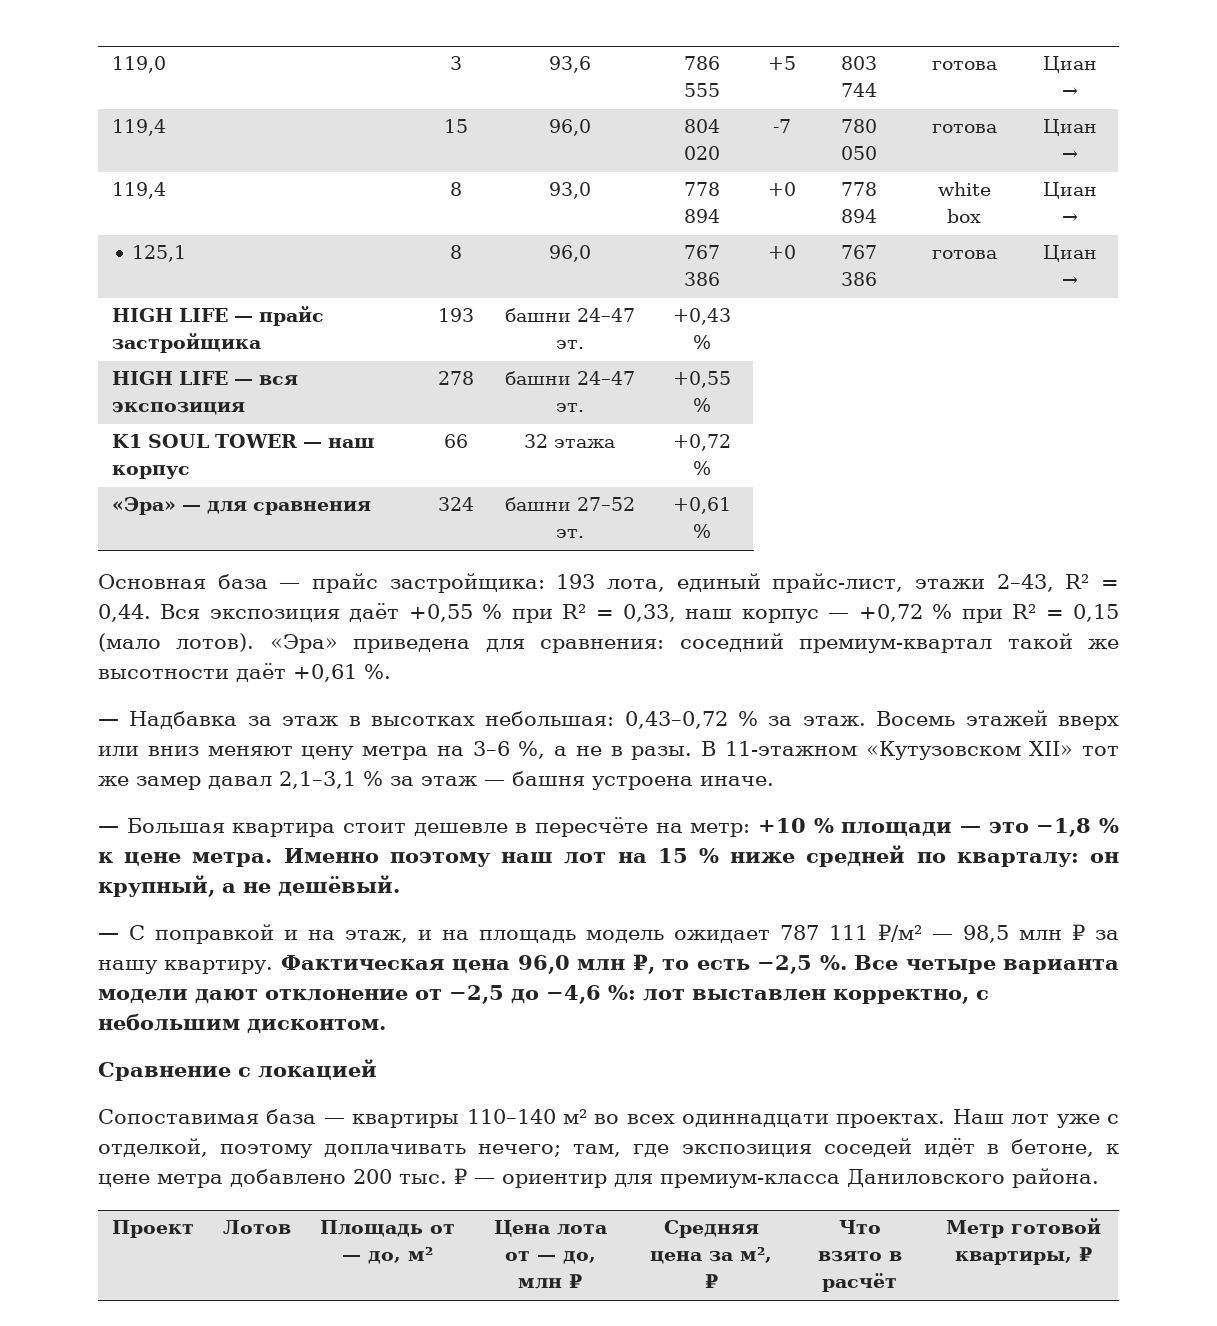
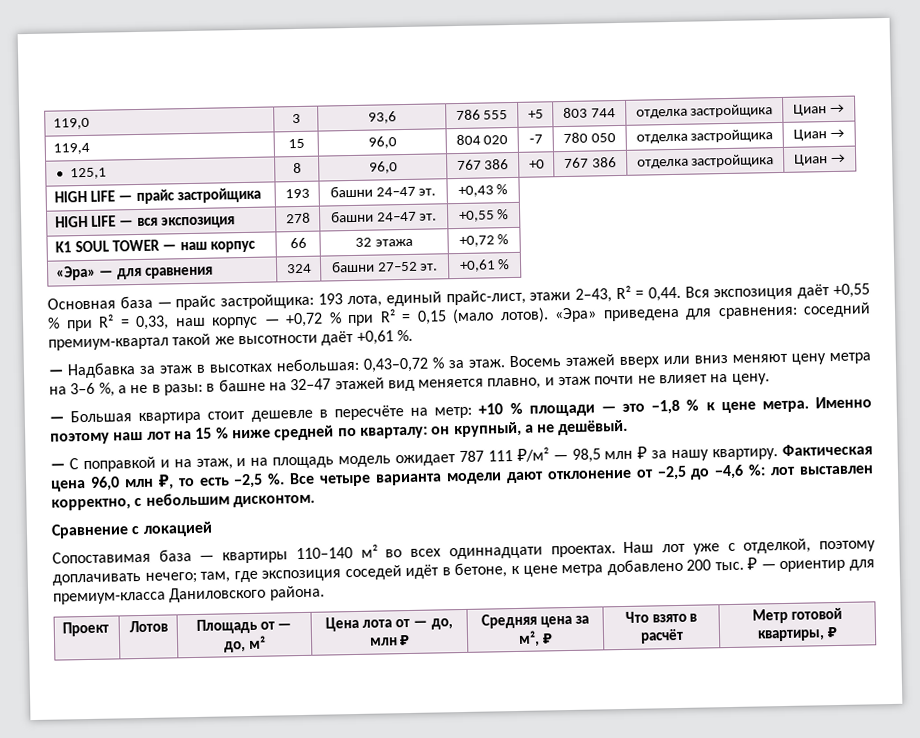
[931,61,997,70] готова -> [635,104,774,119] отделка застройщика
[931,124,997,133] [1042,119,1097,136] [1061,150,1078,160] [111,182,166,199] [450,182,462,196] [548,182,591,199] [684,182,720,196] [684,209,720,223] [768,182,796,196] [841,182,877,196] [841,209,877,223] [937,182,991,196] [947,209,981,223] готова | Циан → // 119,4 | 8 | 93,0 | 778 894 | +0 | 778 894 | white box -> [635,129,774,144] отделка застройщика
[931,250,997,259] готова -> [636,154,775,169] отделка застройщика
[631,741,1119,760] [98,771,774,790] разы. В 11-этажном «Кутузовском XII» тот же замер давал 2,1–3,1 % за этаж — башня устроена иначе. -> [163,373,770,396] разы: в башне на 32–47 этажей вид меняется плавно, и этаж почти не влияет на цену.

